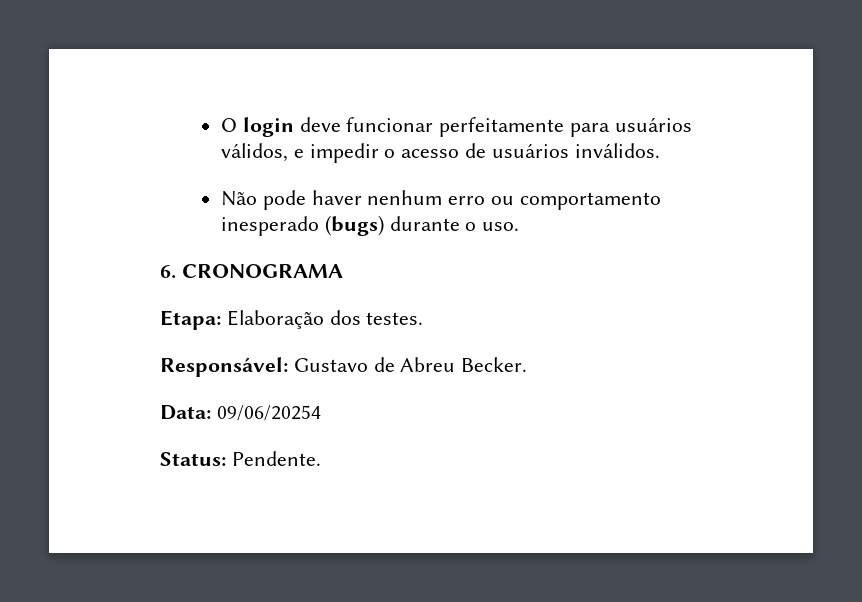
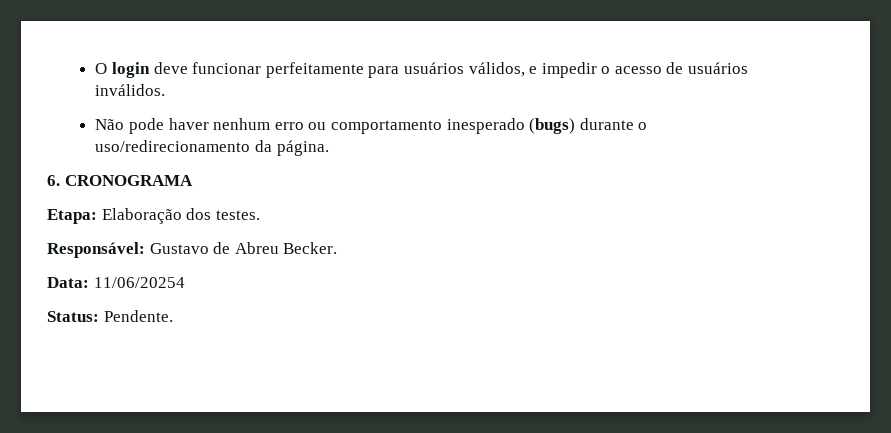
[482,222,520,231] uso. -> [95,140,329,156] uso/redirecionamento da página.
[216,405,321,421] 09/06/20254 -> [93,277,185,288] 11/06/20254

